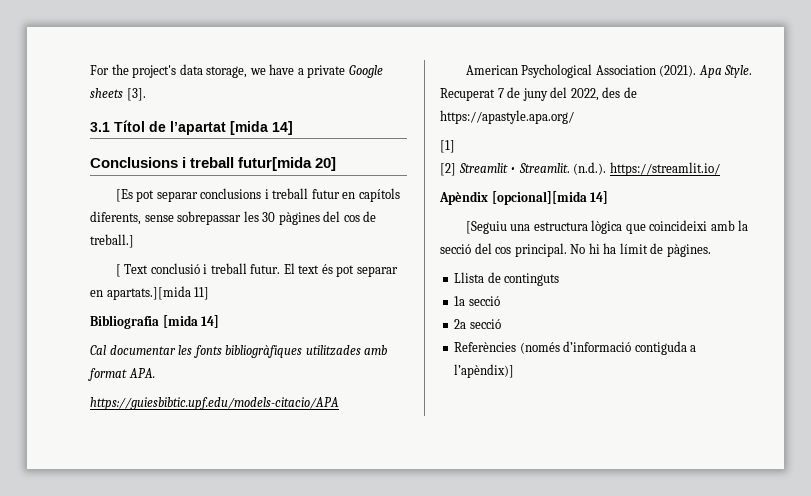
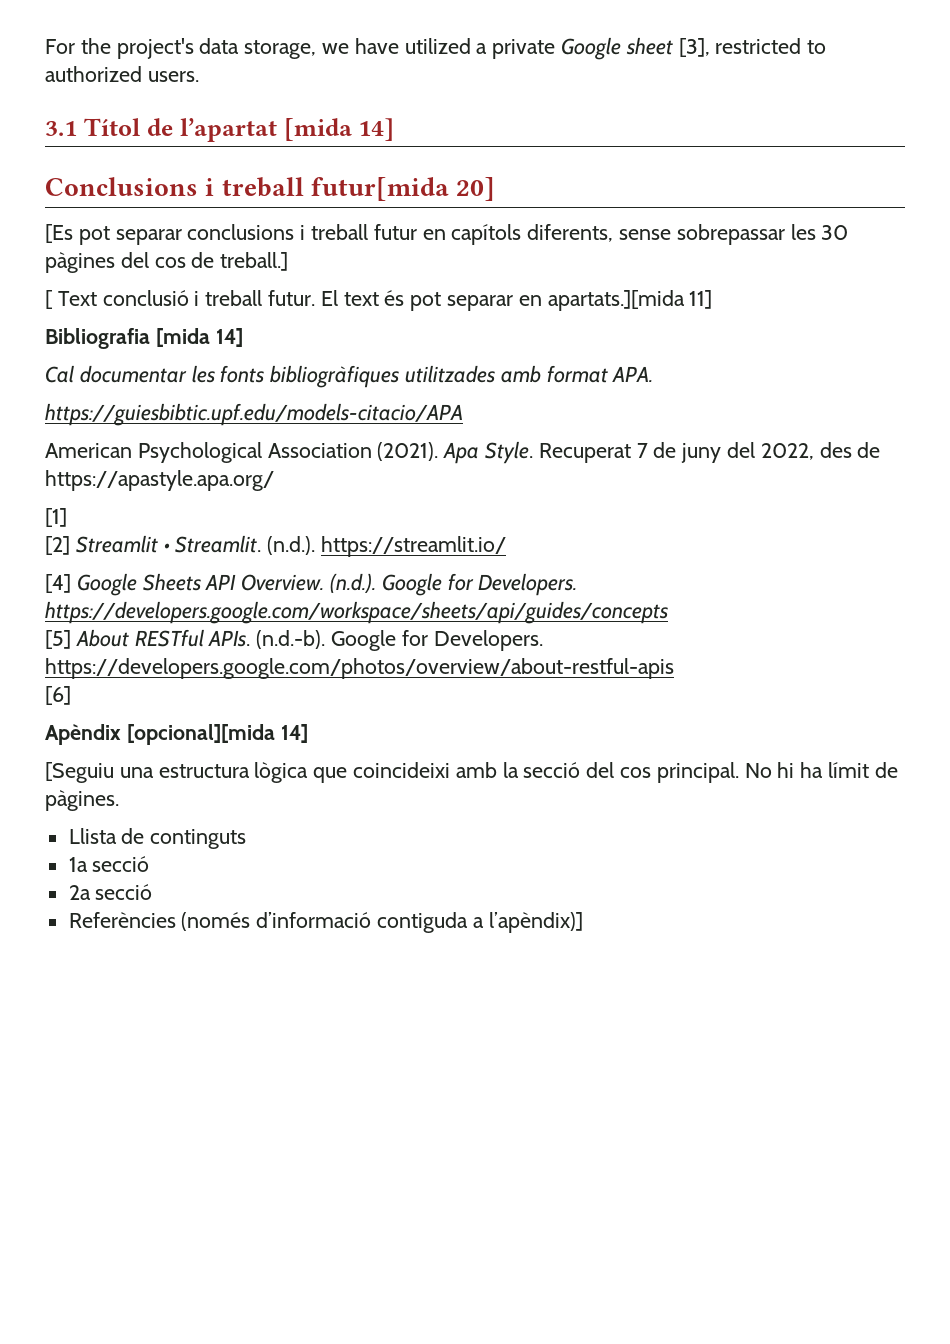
(295, 69) none -> [404,38,471,54] utilized
[90,88,146,101] sheets [3]. -> [625,37,827,57] [45,66,199,82] sheet [3], restricted to authorized users.
(720, 169) none -> [45,573,578,596] [45,601,668,624] [45,629,543,651] [45,658,674,679] [45,686,71,705] // [4] Google Sheets API Overview. (n.d.). Google for Developers. https://developers.google.com/workspace/sheets/api/guides/concepts // [5] About RESTful APIs. (n.d.-b). Google for Developers. https://developers.google.com/photos/overview/about-restful-apis // [6]

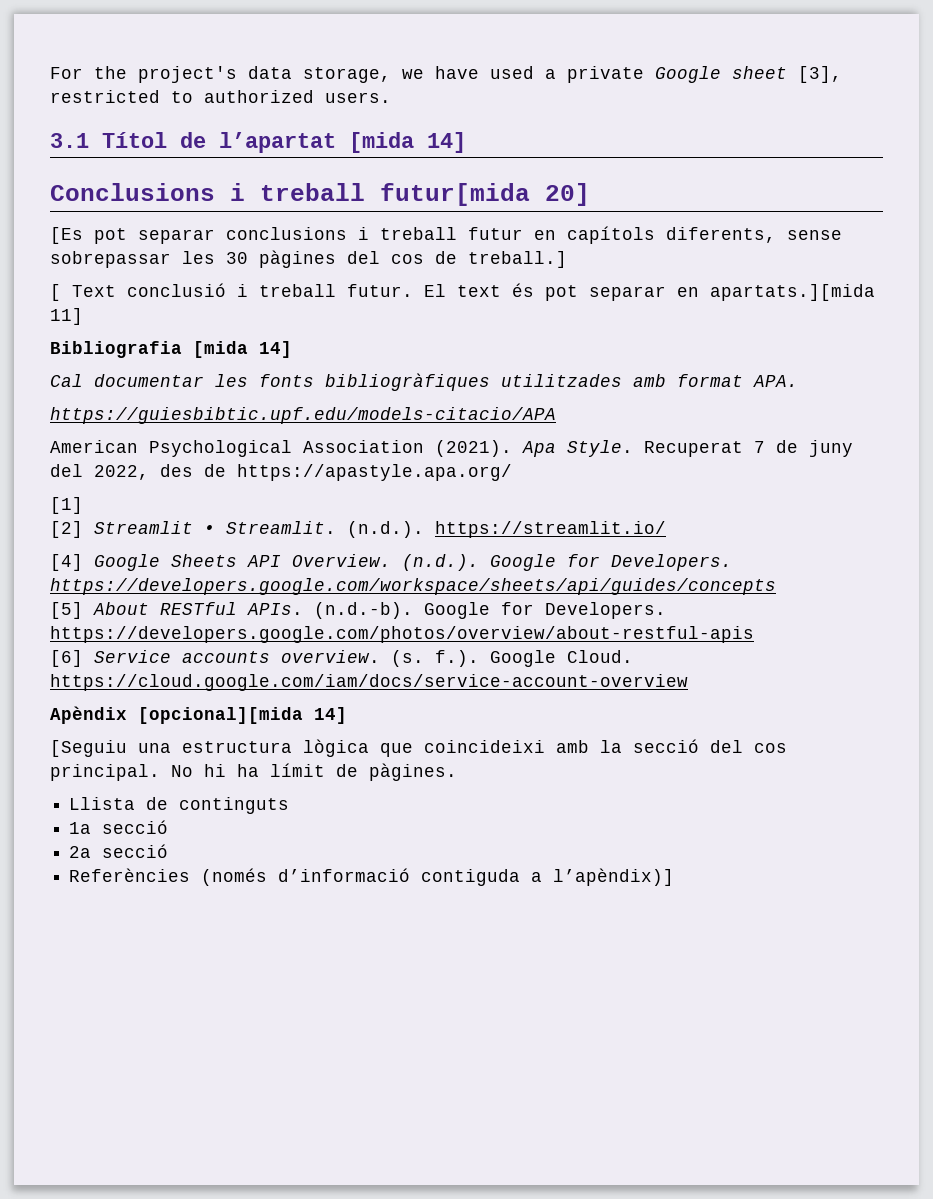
[404,38,471,54] utilized -> [490,66,534,79] used
(71, 695) none -> [94,650,633,667] [50,674,688,691] Service accounts overview. (s. f.). Google Cloud. https://cloud.google.com/iam/docs/service-account-overview

